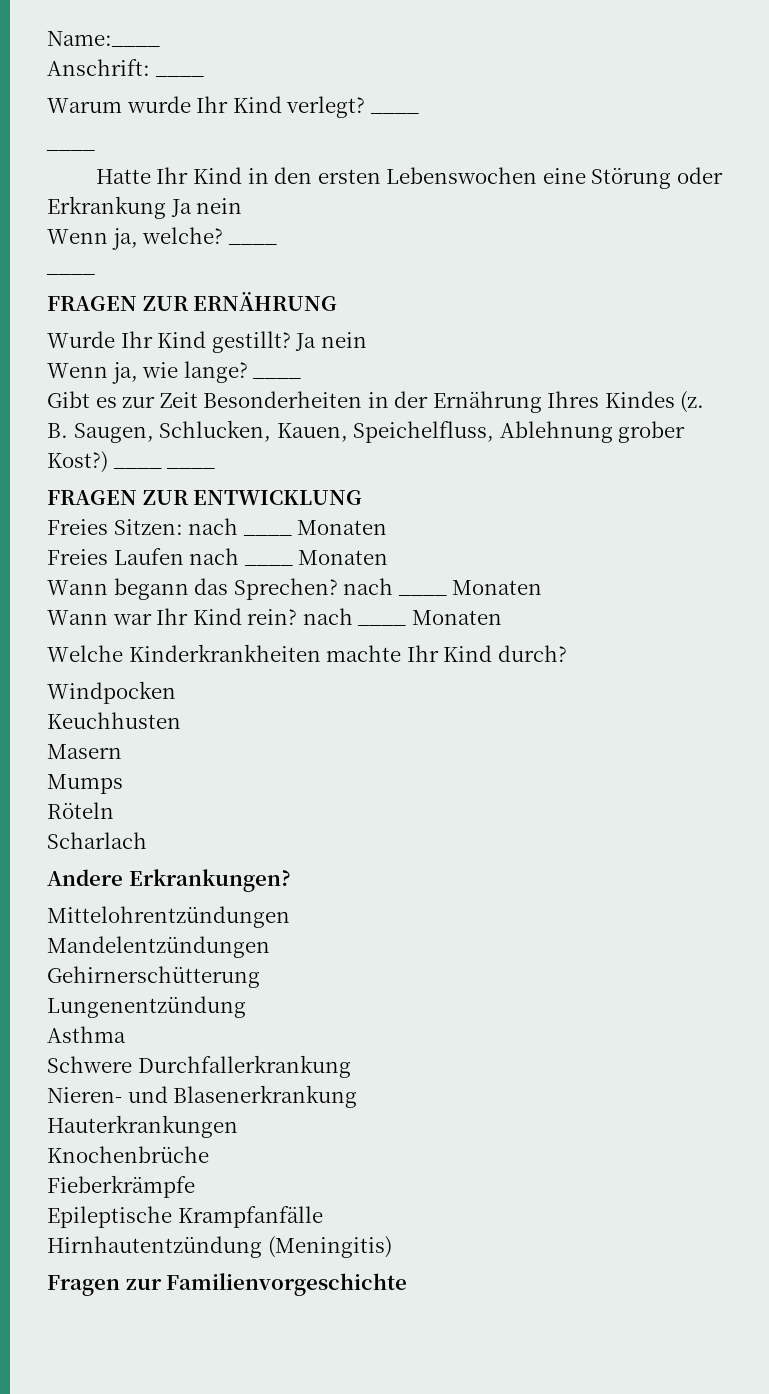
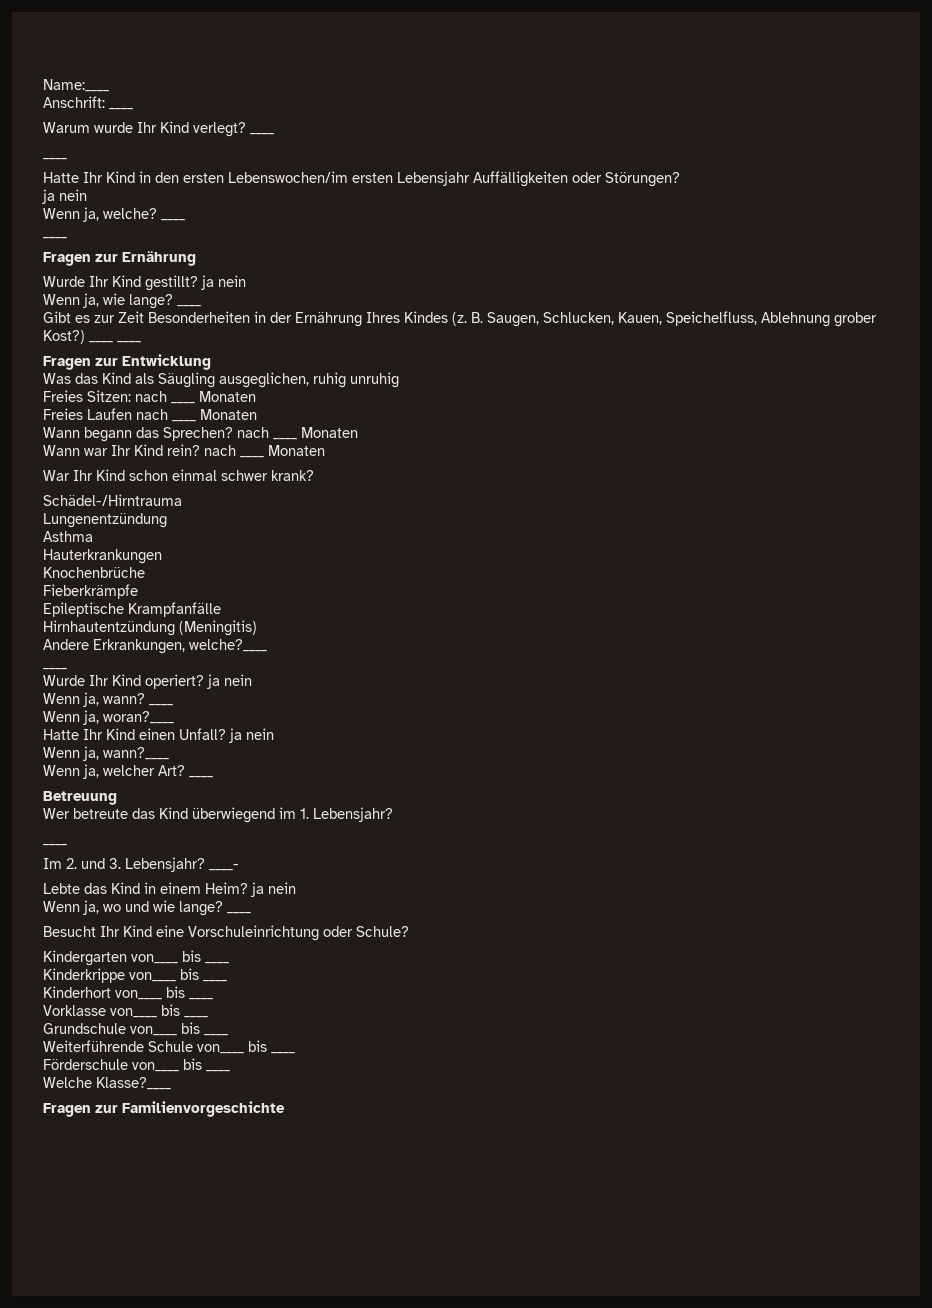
[386,167,723,189] [47,196,192,219] Lebenswochen eine Störung oder Erkrankung Ja -> [228,171,680,187] [42,189,55,204] Lebenswochen/im ersten Lebensjahr Auffälligkeiten oder Störungen? // ja
[47,292,338,311] FRAGEN ZUR ERNÄHRUNG -> [43,251,196,266] Fragen zur Ernährung
[295,333,317,351] Ja -> [201,275,214,290] ja
[47,490,363,505] FRAGEN ZUR ENTWICKLUNG -> [43,354,211,370] [43,372,399,388] Fragen zur Entwicklung // Was das Kind als Säugling ausgeglichen, ruhig unruhig
[47,644,567,662] [47,681,176,704] [47,712,181,729] [47,744,122,759] [47,774,123,794] [47,802,114,819] [47,832,147,849] [47,869,291,892] [47,906,290,928] [47,936,270,958] [47,966,260,988] [47,996,246,1018] [47,1026,126,1043] [47,1055,351,1078] [47,1085,358,1108] Welche Kinderkrankheiten machte Ihr Kind durch? // Windpocken // Keuchhusten // Masern // Mumps // Röteln // Scharlach // Andere Erkrankungen? // Mittelohrentzündungen // Mandelentzündungen // Gehirnerschütterung // Lungenentzündung // Asthma // Schwere Durchfallerkrankung // Nieren- und Blasenerkrankung -> [43,469,314,481] [43,494,182,506] [43,513,167,528] [43,531,93,542] War Ihr Kind schon einmal schwer krank? // Schädel-/Hirntrauma // Lungenentzündung // Asthma
(392, 1247) none -> [43,639,267,654] [43,668,67,670] [43,674,252,689] [43,692,145,707] [149,704,173,706] [43,710,174,725] [43,728,274,743] [43,746,169,761] [43,764,185,779] [189,776,213,778] [43,791,117,805] [43,807,393,823] [43,844,67,846] [43,857,239,872] [43,882,296,897] [43,900,251,916] [43,925,409,941] [43,950,201,966] [205,962,229,964] [43,968,199,983] [203,980,227,982] [43,986,185,1000] [189,998,213,1000] [43,1004,180,1018] [184,1016,208,1018] [43,1022,200,1036] [204,1034,228,1036] [43,1040,267,1054] [271,1052,295,1054] [43,1058,202,1072] [206,1070,230,1072] [43,1077,171,1090] // Andere Erkrankungen, welche?____ // ____ // Wurde Ihr Kind operiert? ja nein // Wenn ja, wann? ____ // Wenn ja, woran?____ // Hatte Ihr Kind einen Unfall? ja nein // Wenn ja, wann?____ // Wenn ja, welcher Art? ____ // Betreuung // Wer betreute das Kind überwiegend im 1. Lebensjahr? // ____ // Im 2. und 3. Lebensjahr? ____- // Lebte das Kind in einem Heim? ja nein // Wenn ja, wo und wie lange? ____ // Besucht Ihr Kind eine Vorschuleinrichtung oder Schule? // Kindergarten von____ bis ____ // Kinderkrippe von____ bis ____ // Kinderhort von____ bis ____ // Vorklasse von____ bis ____ // Grundschule von____ bis ____ // Weiterführende Schule von____ bis ____ // Förderschule von____ bis ____ // Welche Klasse?____

